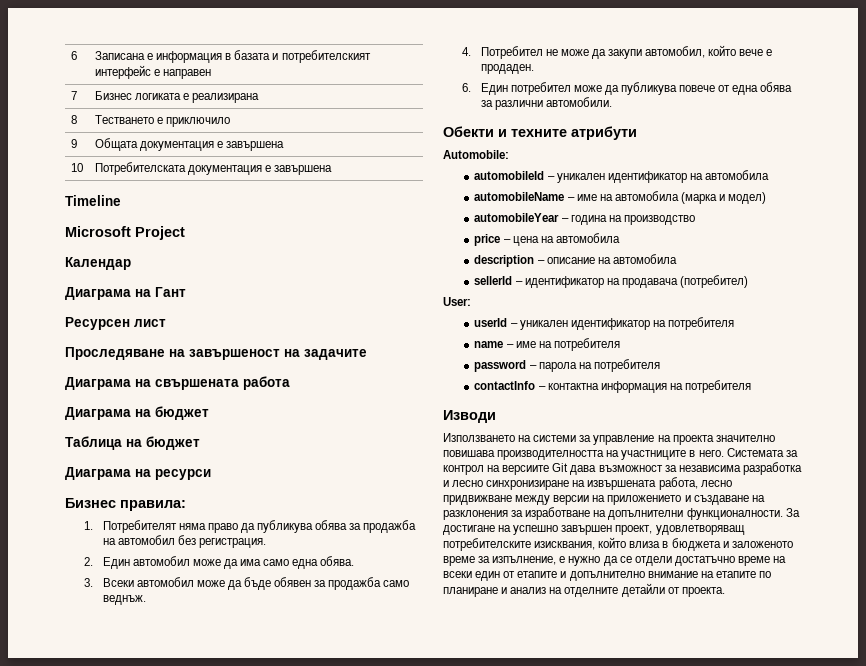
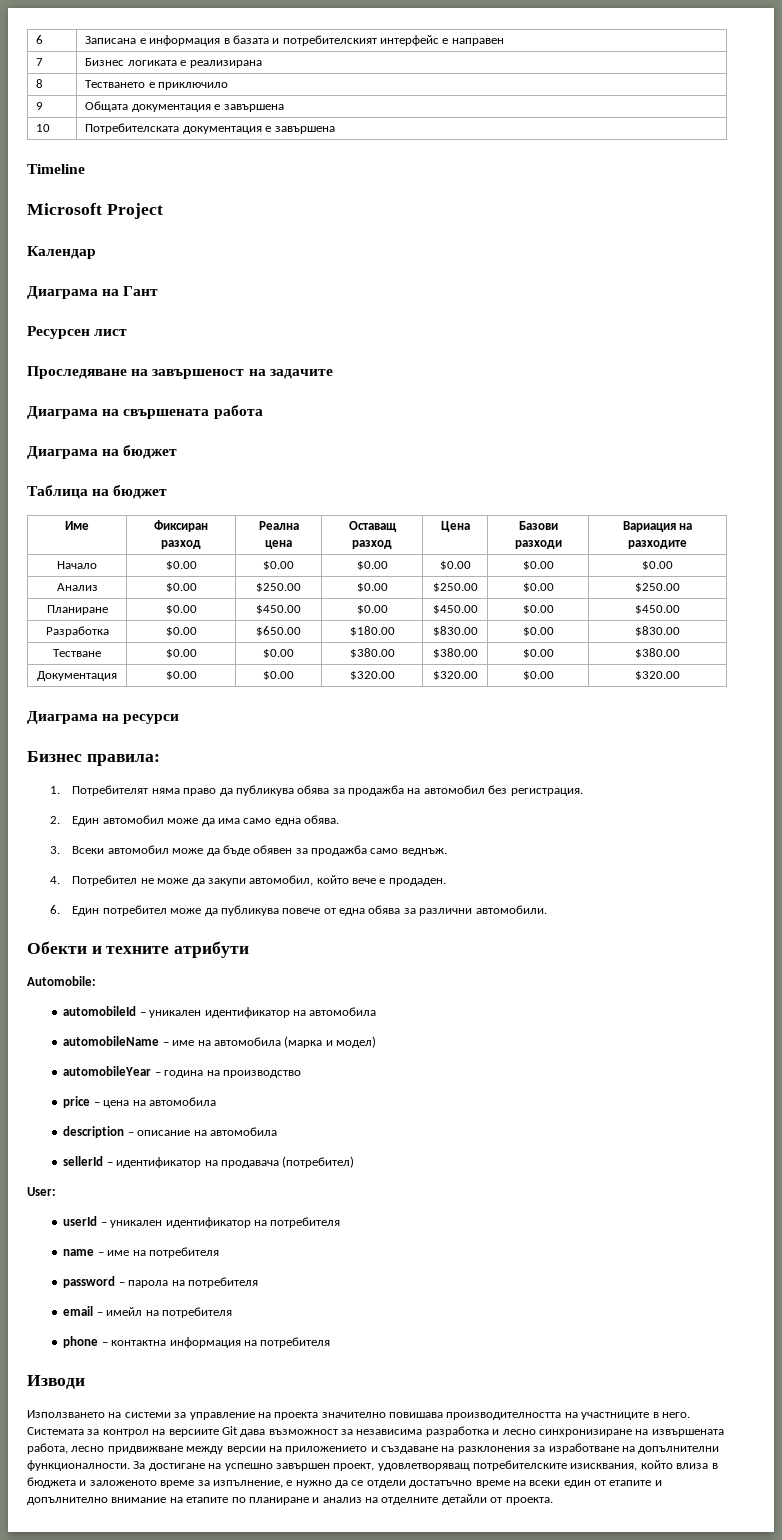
(200, 443) none -> [65,521,89,530] [154,520,208,532] [161,540,201,549] [258,521,299,530] [265,540,292,549] [348,521,397,532] [352,540,392,549] [440,521,470,532] [518,521,558,530] [514,540,562,549] [622,521,693,532] [628,540,687,549] [57,561,97,569] [165,561,197,570] [263,561,294,570] [356,561,388,570] [439,561,471,570] [522,561,554,570] [642,561,673,570] [56,583,98,591] [165,583,197,592] [256,583,301,592] [356,583,388,592] [432,583,478,592] [522,583,554,592] [635,583,680,592] [46,605,108,615] [165,605,197,614] [256,605,301,614] [356,605,388,614] [432,605,478,614] [522,605,554,614] [635,605,680,614] [45,626,109,637] [165,627,197,636] [256,626,301,636] [349,626,395,636] [432,626,478,636] [522,627,554,636] [635,626,680,636] [53,649,101,657] [165,649,197,658] [263,649,294,658] [349,648,395,658] [432,648,478,658] [522,649,554,658] [635,648,680,658] [37,671,117,681] [165,671,197,680] [263,671,294,680] [349,671,395,680] [432,671,478,680] [522,671,554,680] [635,671,680,680] // Име | Фиксиран разход | Реална цена | Оставащ разход | Цена | Базови разходи | Вариация на разходите // Начало | $0.00 | $0.00 | $0.00 | $0.00 | $0.00 | $0.00 // Анализ | $0.00 | $250.00 | $0.00 | $250.00 | $0.00 | $250.00 // Планиране | $0.00 | $450.00 | $0.00 | $450.00 | $0.00 | $450.00 // Разработка | $0.00 | $650.00 | $180.00 | $830.00 | $0.00 | $830.00 // Тестване | $0.00 | $0.00 | $380.00 | $380.00 | $0.00 | $380.00 // Документация | $0.00 | $0.00 | $320.00 | $320.00 | $0.00 | $320.00
[474,381,536,390] contactInfo -> [63,1306,232,1318] [63,1336,99,1348] email – имейл на потребителя // phone

